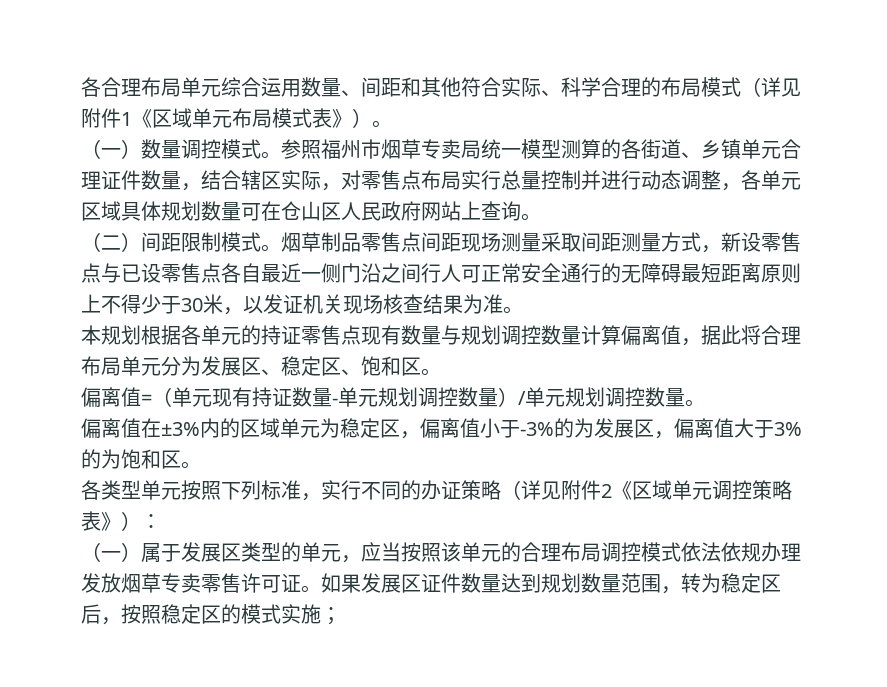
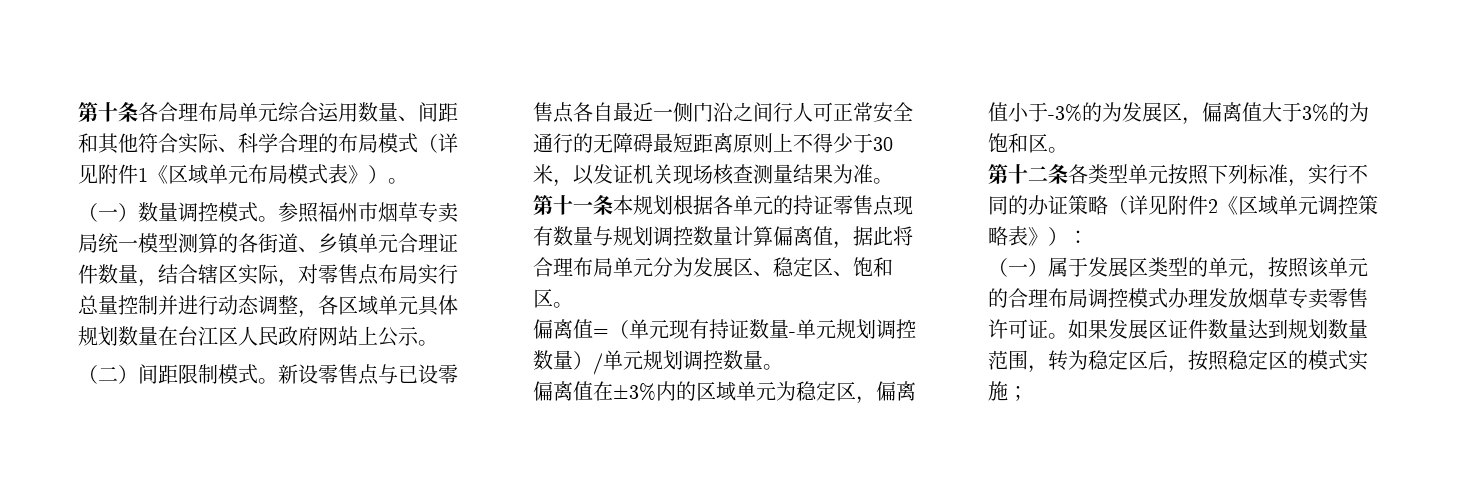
(81, 87) none -> [78,102,138,122] 第十条
[761,170,801,190] [81,201,121,221] 单元区域 -> [338,295,418,315] 区域单元
[241,201,321,221] 可在仓山 -> [158,326,218,346] 在台江
[481,201,521,221] 查询 -> [378,327,419,347] 公示
[281,232,721,253] 烟草制品零售点间距现场测量采取间距测量方式， -> (278, 381) none
(423, 303) none -> [753,164,793,184] 测量
(523, 310) none -> [533,195,613,215] 第十一条
(201, 465) none -> [988,164,1068,184] 第十二条
[361,542,401,562] 应当 -> (1268, 276) none
[681,542,761,562] 依法依规 -> (1168, 298) none

